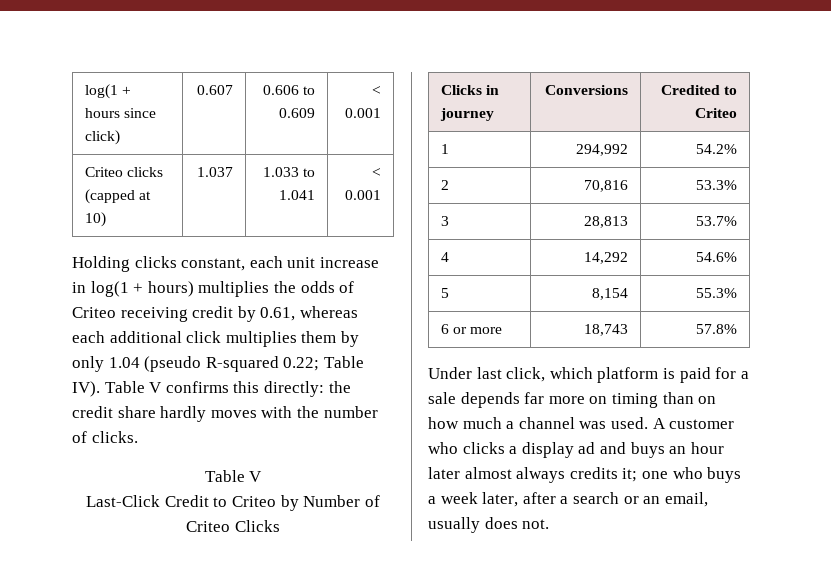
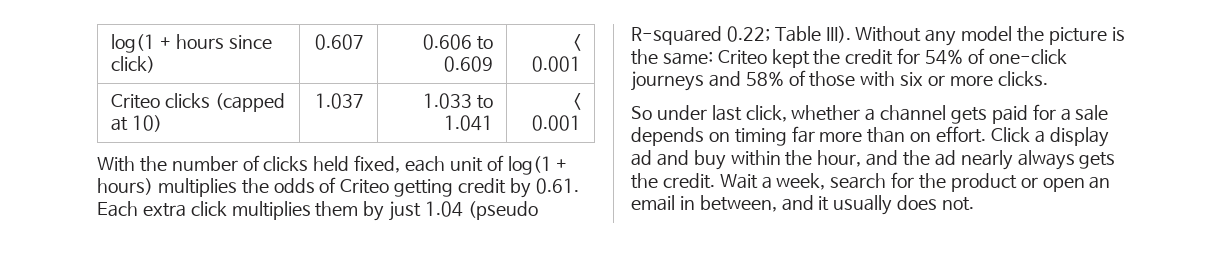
[72,256,379,272] [72,282,86,293] Holding clicks constant, each unit increase in -> [97,155,504,173] With the number of clicks held fixed, each unit of
[120,307,188,322] receiving -> [394,179,454,197] getting
[260,306,358,321] [72,331,182,343] 0.61, whereas each additional -> [535,178,579,194] [97,201,186,217] 0.61. Each extra
[72,356,104,372] only -> [389,201,422,221] just
[72,381,351,397] [72,406,378,422] [72,431,138,443] [204,470,263,482] [86,495,380,511] [186,520,280,532] [441,85,500,95] [440,108,495,121] [544,85,628,95] [660,85,737,95] [694,108,737,118] [441,144,450,154] [575,144,628,156] [695,144,737,154] [441,180,450,190] [583,180,628,192] [695,180,737,190] [441,216,450,226] [583,216,628,228] [695,216,737,226] [441,252,450,262] [583,252,628,264] [695,252,737,262] [441,288,450,298] [591,288,628,300] [695,288,737,298] [441,324,503,334] [583,324,628,336] [695,324,737,334] [428,367,675,383] IV). Table V confirms this directly: the credit share hardly moves with the number of clicks. // Table V // Last-Click Credit to Criteo by Number of Criteo Clicks // Clicks in journey | Conversions | Credited to Criteo // 1 | 294,992 | 54.2% // 2 | 70,816 | 53.3% // 3 | 28,813 | 53.7% // 4 | 14,292 | 54.6% // 5 | 8,154 | 55.3% // 6 or more | 18,743 | 57.8% // Under last click, which platform is -> [825,26,1125,46] [631,48,1067,68] [631,70,1048,91] [631,105,987,124] III). Without any model the picture is the same: Criteo kept the credit for 54% of one-click journeys and 58% of those with six or more clicks. // So under last click, whether a channel gets
[524,392,717,408] [428,417,735,429] [428,442,724,458] [428,467,742,483] [428,492,708,507] far more on timing than on how much a channel was used. A customer who clicks a display ad and buys an hour later almost always credits it; one who buys a week later, after a search or an email, -> [708,126,1109,147] [631,150,1116,170] [631,172,1111,192] [631,195,830,212] on timing far more than on effort. Click a display ad and buy within the hour, and the ad nearly always gets the credit. Wait a week, search for the product or open an email in between, and it

